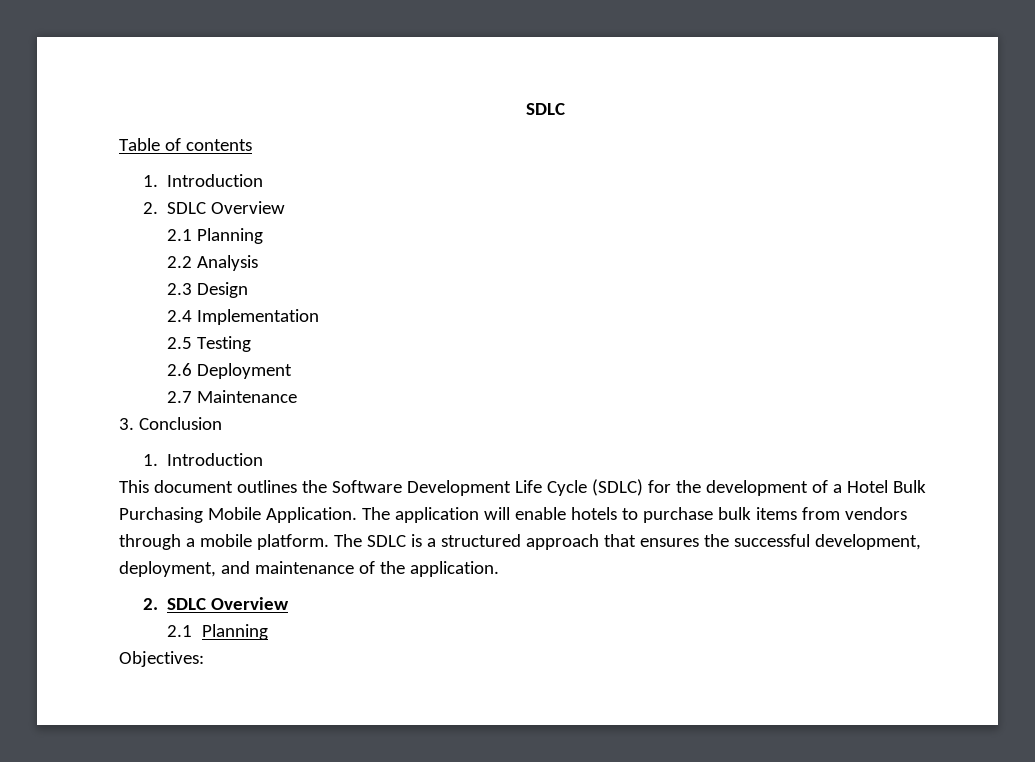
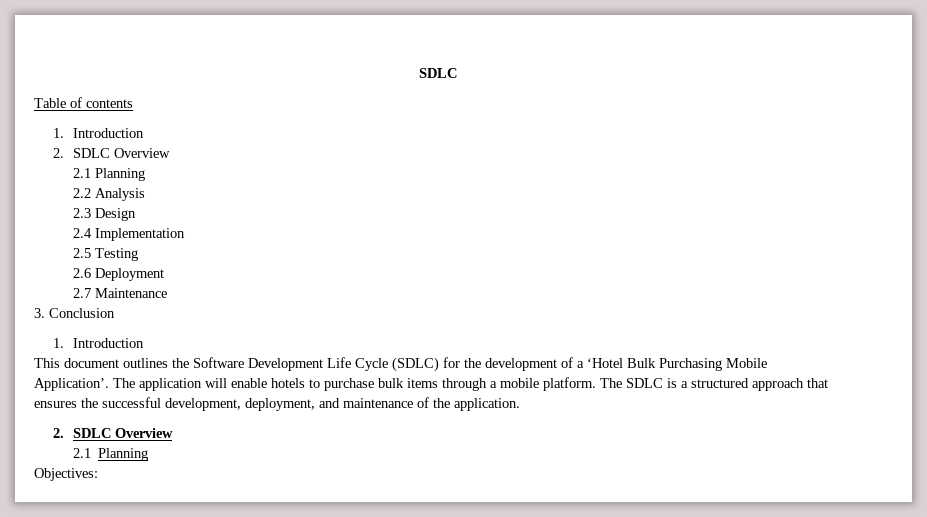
[846,480,888,493] Hotel -> [587,358,623,368] ‘Hotel
[265,507,357,523] Application. -> [34,378,109,391] Application’.
[801,507,907,520] from vendors -> (438, 383) none

